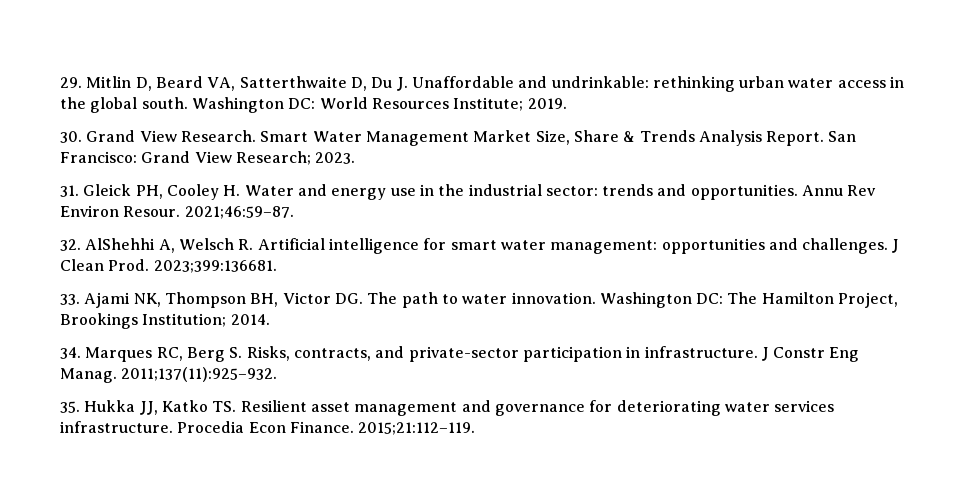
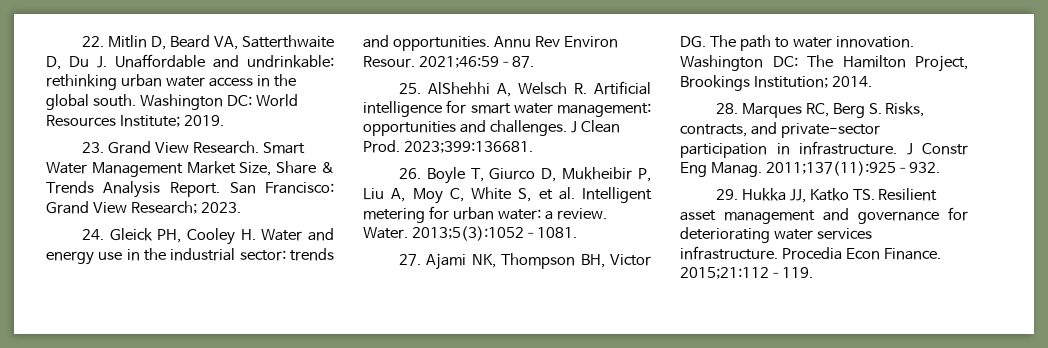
[60,77,82,88] 29. -> [81,36,104,47] 22.
[60,131,82,143] 30. -> [81,142,104,153] 23.
[60,185,79,197] 31. -> [81,229,104,240] 24.
[60,239,81,251] 32. -> [398,83,421,94] 25.
[60,294,80,305] 33. -> [398,167,651,184] [363,187,652,204] [363,206,607,223] [363,226,577,241] [398,254,421,266] 26. Boyle T, Giurco D, Mukheibir P, Liu A, Moy C, White S, et al. Intelligent metering for urban water: a review. Water. 2013;5(3):1052–1081. // 27.
[60,347,81,359] 34. -> [715,103,738,114] 28.
[60,401,80,413] 35. -> [715,189,738,200] 29.

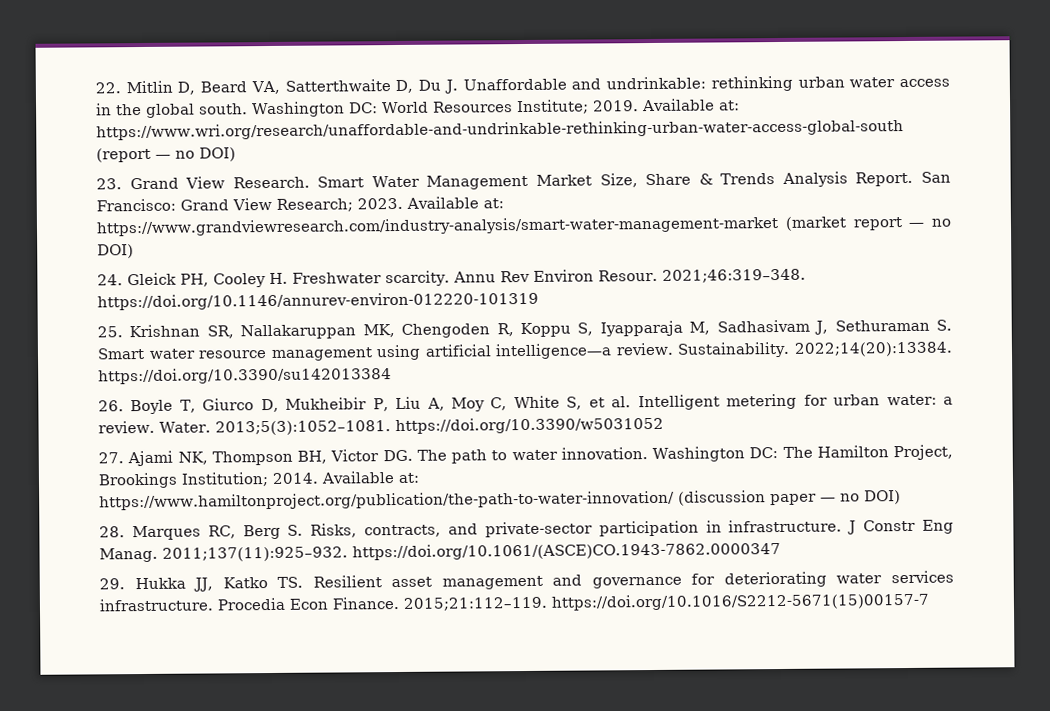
(224, 120) none -> [640,98,740,112] [96,119,904,141] [96,147,236,163] Available at: https://www.wri.org/research/unaffordable-and-undrinkable-rethinking-urban-water-access-global-south (report — no DOI)
(241, 207) none -> [406,196,504,209] [96,216,952,237] [97,244,134,259] Available at: https://www.grandviewresearch.com/industry-analysis/smart-water-management-market (market report — no DOI)
[261,228,334,241] [46,248,334,265] [363,35,490,51] Water and energy use in the industrial sector: trends and opportunities. -> [292,270,450,287] Freshwater scarcity.
[418,56,534,68] 2021;46:59–87. -> [661,268,806,283] [97,291,539,311] 2021;46:319–348. https://doi.org/10.1146/annurev-environ-012220-101319
[427,81,651,97] [363,100,651,117] [363,120,620,136] [363,140,533,153] AlShehhi A, Welsch R. Artificial intelligence for smart water management: opportunities and challenges. J Clean Prod. 2023;399:136681. -> [129,319,952,340] [97,341,954,361] [98,367,392,385] Krishnan SR, Nallakaruppan MK, Chengoden R, Koppu S, Iyapparaja M, Sadhasivam J, Sethuraman S. Smart water resource management using artificial intelligence—a review. Sustainability. 2022;14(20):13384. https://doi.org/10.3390/su142013384
(577, 233) none -> [394,416,664,435] https://doi.org/10.3390/w5031052
(872, 81) none -> [321,471,419,484] [99,490,901,511] Available at: https://www.hamiltonproject.org/publication/the-path-to-water-innovation/ (discussion paper — no DOI)
(940, 168) none -> [352,541,781,561] https://doi.org/10.1061/(ASCE)CO.1943-7862.0000347
(813, 273) none -> [551,592,929,611] https://doi.org/10.1016/S2212-5671(15)00157-7

